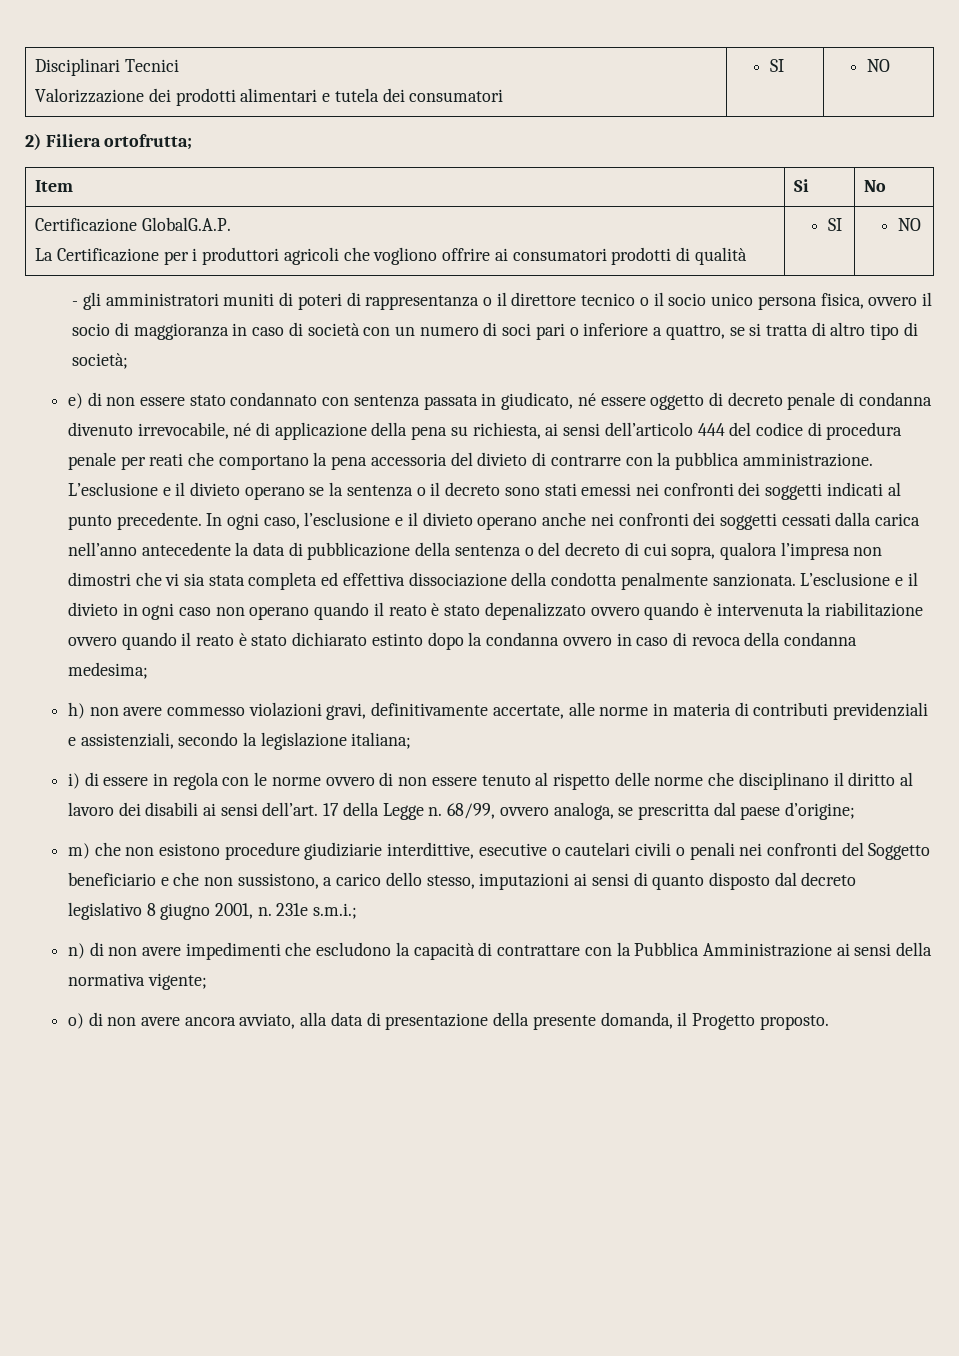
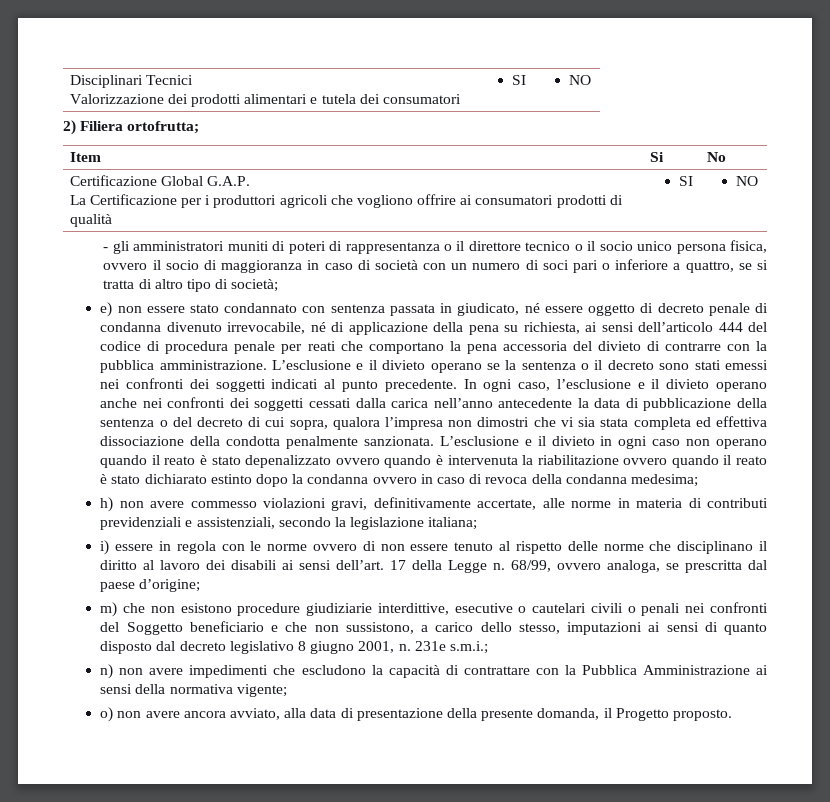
[142,217,232,231] GlobalG.A.P. -> [160,176,250,186] Global G.A.P.
[87,392,102,406] di -> (113, 309) none
[84,772,99,786] di -> (110, 547) none
[89,942,104,956] di -> (114, 671) none
[88,1012,103,1026] di -> (114, 714) none

